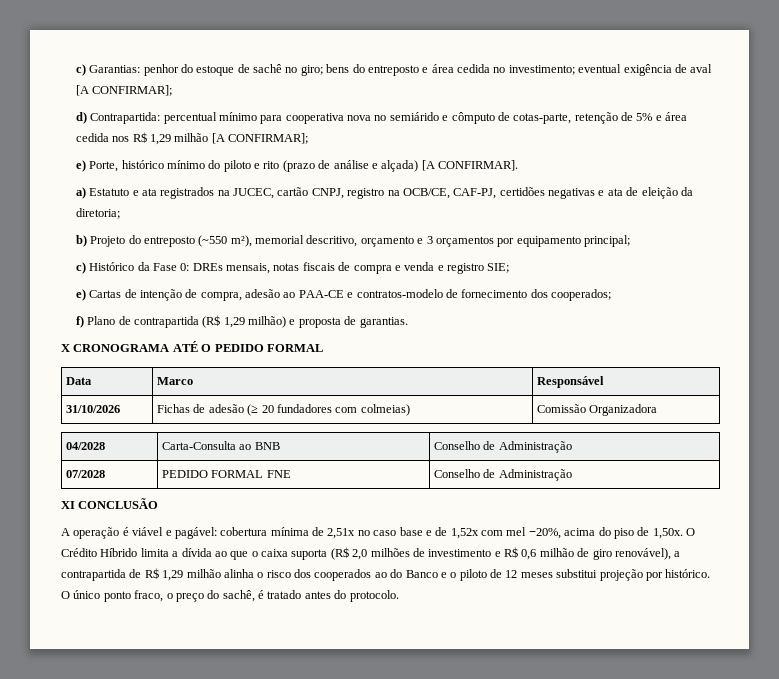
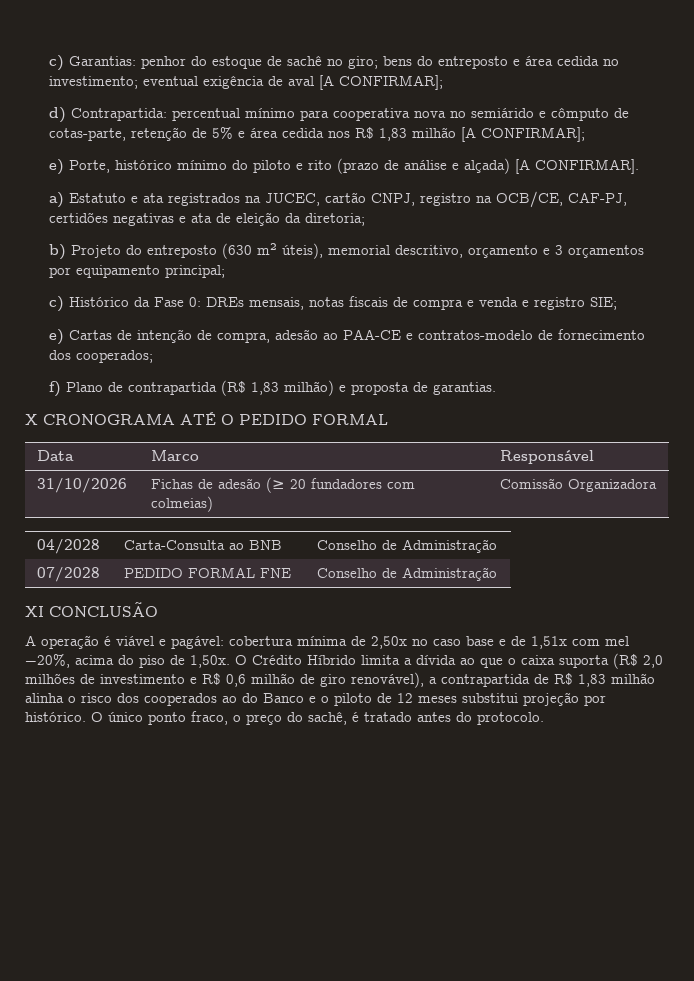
[149,134,171,145] 1,29 -> [378,128,407,141] 1,83
[198,235,252,247] (~550 m²), -> [221,243,323,259] (630 m² úteis),
[223,317,245,328] 1,29 -> [250,382,279,395] 1,83
[327,528,356,539] 2,51x -> [371,636,407,649] 2,50x
[450,528,479,539] 1,52x -> [531,636,567,649] 1,51x
[162,570,184,581] 1,29 -> [578,674,606,687] 1,83

